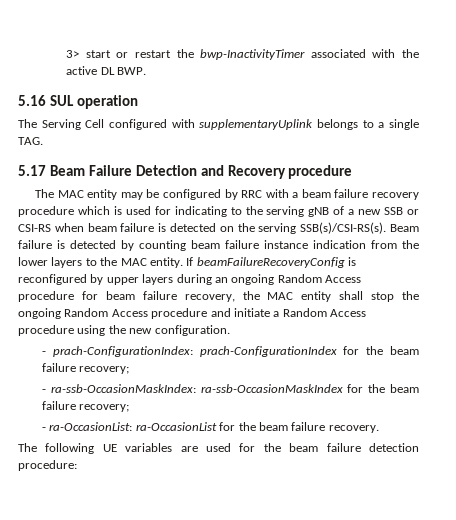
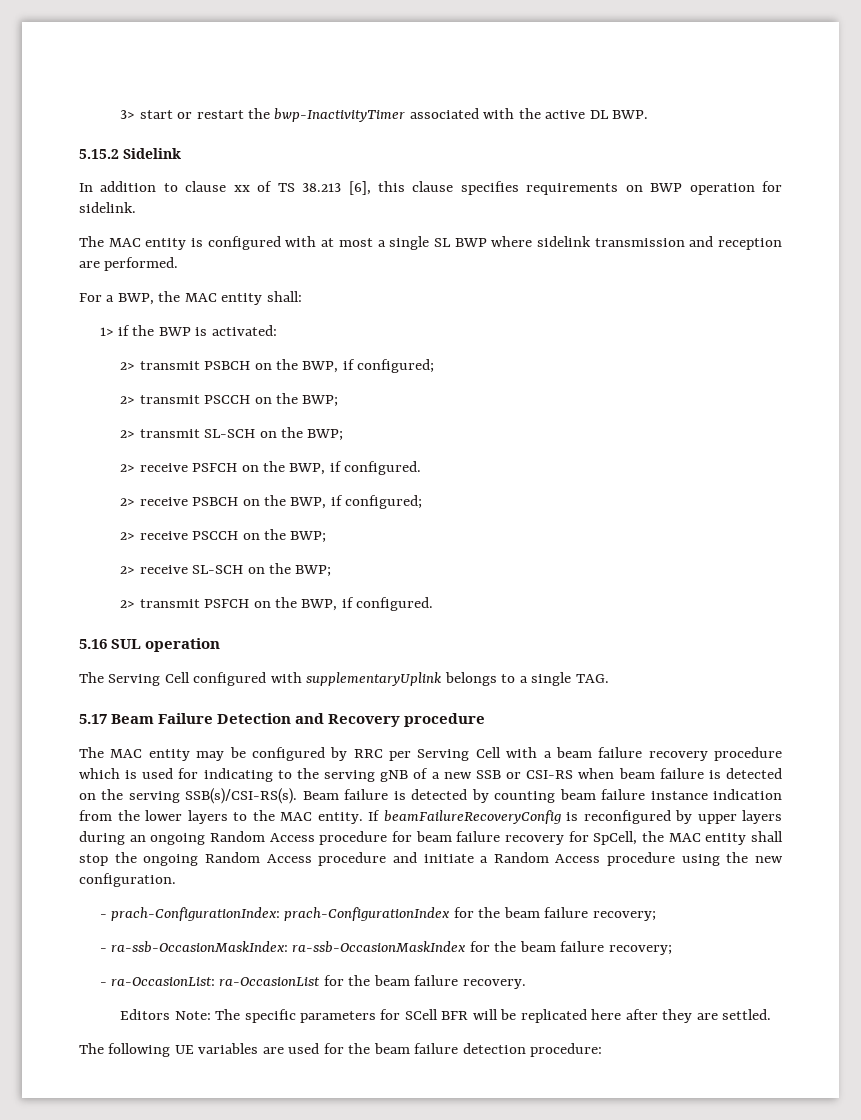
(146, 71) none -> [79,148,181,159] [79,181,782,195] [79,202,136,213] [79,236,782,250] [79,257,179,271] [79,291,302,305] [99,325,277,336] [120,359,435,373] [120,393,339,407] [120,427,344,441] [120,461,422,475] [120,495,423,509] [120,529,327,543] [120,563,332,577] [120,597,434,611] // 5.15.2 Sidelink // In addition to clause xx of TS 38.213 [6], this clause specifies requirements on BWP operation for sidelink. // The MAC entity is configured with at most a single SL BWP where sidelink transmission and reception are performed. // For a BWP, the MAC entity shall: // 1> if the BWP is activated: // 2> transmit PSBCH on the BWP, if configured; // 2> transmit PSCCH on the BWP; // 2> transmit SL-SCH on the BWP; // 2> receive PSFCH on the BWP, if configured. // 2> receive PSBCH on the BWP, if configured; // 2> receive PSCCH on the BWP; // 2> receive SL-SCH on the BWP; // 2> transmit PSFCH on the BWP, if configured.
(263, 194) none -> [389,747,501,761] per Serving Cell
[184,294,235,302] recovery, -> [505,831,638,845] recovery for SpCell,
(379, 429) none -> [120,1009,771,1023] // Editors Note: The specific parameters for SCell BFR will be replicated here after they are settled.

